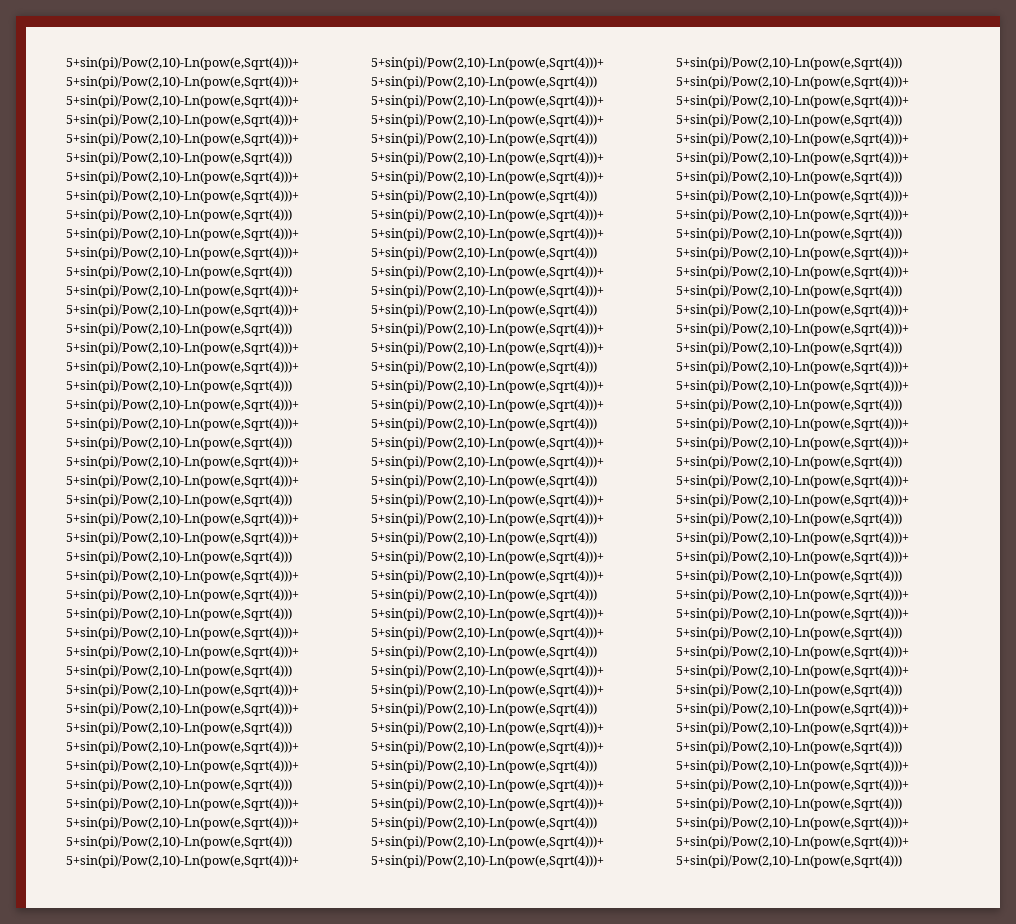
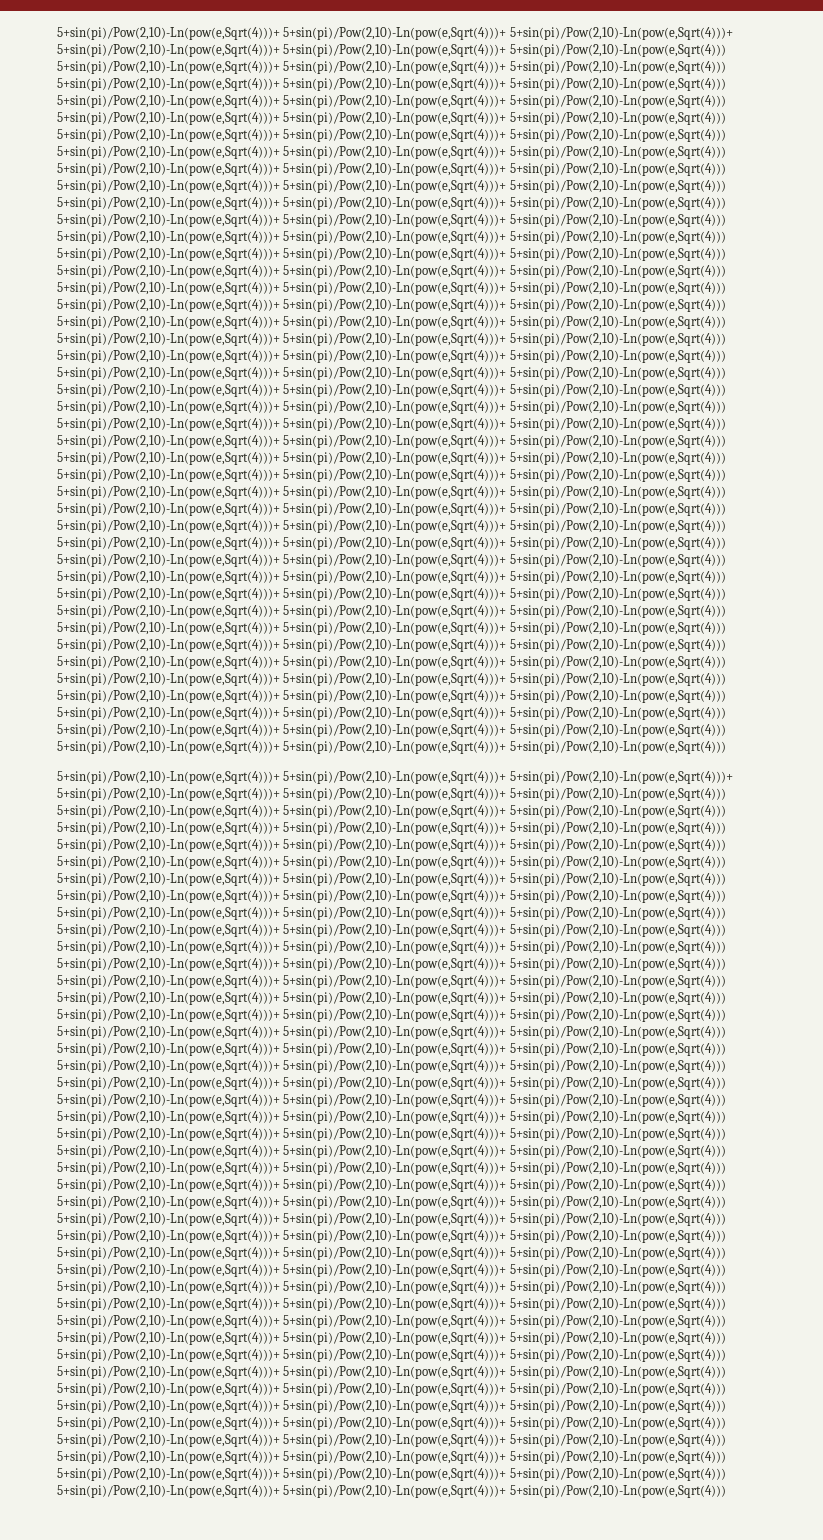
(902, 861) none -> [57,771,733,784] [57,788,726,801] [57,805,726,818] [57,822,726,835] [57,839,726,852] [57,856,726,869] [57,873,726,886] [57,890,726,903] [57,907,726,920] [57,924,726,937] [57,941,726,954] [57,958,726,971] [57,975,726,988] [57,992,726,1005] [57,1009,726,1022] [57,1026,726,1039] [57,1043,726,1056] [57,1060,726,1073] [57,1077,726,1090] [57,1094,726,1107] [57,1111,726,1124] [57,1128,726,1141] [57,1145,726,1158] [57,1162,726,1175] [57,1179,726,1192] [57,1196,726,1209] [57,1213,726,1226] [57,1230,726,1243] [57,1247,726,1260] [57,1264,726,1277] [57,1281,726,1294] [57,1298,726,1311] [57,1315,726,1328] [57,1332,726,1345] [57,1349,726,1362] [57,1366,726,1379] [57,1383,726,1396] [57,1400,726,1413] [57,1417,726,1430] [57,1434,726,1447] [57,1451,726,1464] [57,1468,726,1481] [57,1485,726,1498] // 5+sin(pi)/Pow(2,10)-Ln(pow(e,Sqrt(4)))+ 5+sin(pi)/Pow(2,10)-Ln(pow(e,Sqrt(4)))+ 5+sin(pi)/Pow(2,10)-Ln(pow(e,Sqrt(4)))+ 5+sin(pi)/Pow(2,10)-Ln(pow(e,Sqrt(4)))+ 5+sin(pi)/Pow(2,10)-Ln(pow(e,Sqrt(4)))+ 5+sin(pi)/Pow(2,10)-Ln(pow(e,Sqrt(4))) 5+sin(pi)/Pow(2,10)-Ln(pow(e,Sqrt(4)))+ 5+sin(pi)/Pow(2,10)-Ln(pow(e,Sqrt(4)))+ 5+sin(pi)/Pow(2,10)-Ln(pow(e,Sqrt(4))) 5+sin(pi)/Pow(2,10)-Ln(pow(e,Sqrt(4)))+ 5+sin(pi)/Pow(2,10)-Ln(pow(e,Sqrt(4)))+ 5+sin(pi)/Pow(2,10)-Ln(pow(e,Sqrt(4))) 5+sin(pi)/Pow(2,10)-Ln(pow(e,Sqrt(4)))+ 5+sin(pi)/Pow(2,10)-Ln(pow(e,Sqrt(4)))+ 5+sin(pi)/Pow(2,10)-Ln(pow(e,Sqrt(4))) 5+sin(pi)/Pow(2,10)-Ln(pow(e,Sqrt(4)))+ 5+sin(pi)/Pow(2,10)-Ln(pow(e,Sqrt(4)))+ 5+sin(pi)/Pow(2,10)-Ln(pow(e,Sqrt(4))) 5+sin(pi)/Pow(2,10)-Ln(pow(e,Sqrt(4)))+ 5+sin(pi)/Pow(2,10)-Ln(pow(e,Sqrt(4)))+ 5+sin(pi)/Pow(2,10)-Ln(pow(e,Sqrt(4))) 5+sin(pi)/Pow(2,10)-Ln(pow(e,Sqrt(4)))+ 5+sin(pi)/Pow(2,10)-Ln(pow(e,Sqrt(4)))+ 5+sin(pi)/Pow(2,10)-Ln(pow(e,Sqrt(4))) 5+sin(pi)/Pow(2,10)-Ln(pow(e,Sqrt(4)))+ 5+sin(pi)/Pow(2,10)-Ln(pow(e,Sqrt(4)))+ 5+sin(pi)/Pow(2,10)-Ln(pow(e,Sqrt(4))) 5+sin(pi)/Pow(2,10)-Ln(pow(e,Sqrt(4)))+ 5+sin(pi)/Pow(2,10)-Ln(pow(e,Sqrt(4)))+ 5+sin(pi)/Pow(2,10)-Ln(pow(e,Sqrt(4))) 5+sin(pi)/Pow(2,10)-Ln(pow(e,Sqrt(4)))+ 5+sin(pi)/Pow(2,10)-Ln(pow(e,Sqrt(4)))+ 5+sin(pi)/Pow(2,10)-Ln(pow(e,Sqrt(4))) 5+sin(pi)/Pow(2,10)-Ln(pow(e,Sqrt(4)))+ 5+sin(pi)/Pow(2,10)-Ln(pow(e,Sqrt(4)))+ 5+sin(pi)/Pow(2,10)-Ln(pow(e,Sqrt(4))) 5+sin(pi)/Pow(2,10)-Ln(pow(e,Sqrt(4)))+ 5+sin(pi)/Pow(2,10)-Ln(pow(e,Sqrt(4)))+ 5+sin(pi)/Pow(2,10)-Ln(pow(e,Sqrt(4))) 5+sin(pi)/Pow(2,10)-Ln(pow(e,Sqrt(4)))+ 5+sin(pi)/Pow(2,10)-Ln(pow(e,Sqrt(4)))+ 5+sin(pi)/Pow(2,10)-Ln(pow(e,Sqrt(4))) 5+sin(pi)/Pow(2,10)-Ln(pow(e,Sqrt(4)))+ 5+sin(pi)/Pow(2,10)-Ln(pow(e,Sqrt(4)))+ 5+sin(pi)/Pow(2,10)-Ln(pow(e,Sqrt(4))) 5+sin(pi)/Pow(2,10)-Ln(pow(e,Sqrt(4)))+ 5+sin(pi)/Pow(2,10)-Ln(pow(e,Sqrt(4)))+ 5+sin(pi)/Pow(2,10)-Ln(pow(e,Sqrt(4))) 5+sin(pi)/Pow(2,10)-Ln(pow(e,Sqrt(4)))+ 5+sin(pi)/Pow(2,10)-Ln(pow(e,Sqrt(4)))+ 5+sin(pi)/Pow(2,10)-Ln(pow(e,Sqrt(4))) 5+sin(pi)/Pow(2,10)-Ln(pow(e,Sqrt(4)))+ 5+sin(pi)/Pow(2,10)-Ln(pow(e,Sqrt(4)))+ 5+sin(pi)/Pow(2,10)-Ln(pow(e,Sqrt(4))) 5+sin(pi)/Pow(2,10)-Ln(pow(e,Sqrt(4)))+ 5+sin(pi)/Pow(2,10)-Ln(pow(e,Sqrt(4)))+ 5+sin(pi)/Pow(2,10)-Ln(pow(e,Sqrt(4))) 5+sin(pi)/Pow(2,10)-Ln(pow(e,Sqrt(4)))+ 5+sin(pi)/Pow(2,10)-Ln(pow(e,Sqrt(4)))+ 5+sin(pi)/Pow(2,10)-Ln(pow(e,Sqrt(4))) 5+sin(pi)/Pow(2,10)-Ln(pow(e,Sqrt(4)))+ 5+sin(pi)/Pow(2,10)-Ln(pow(e,Sqrt(4)))+ 5+sin(pi)/Pow(2,10)-Ln(pow(e,Sqrt(4))) 5+sin(pi)/Pow(2,10)-Ln(pow(e,Sqrt(4)))+ 5+sin(pi)/Pow(2,10)-Ln(pow(e,Sqrt(4)))+ 5+sin(pi)/Pow(2,10)-Ln(pow(e,Sqrt(4))) 5+sin(pi)/Pow(2,10)-Ln(pow(e,Sqrt(4)))+ 5+sin(pi)/Pow(2,10)-Ln(pow(e,Sqrt(4)))+ 5+sin(pi)/Pow(2,10)-Ln(pow(e,Sqrt(4))) 5+sin(pi)/Pow(2,10)-Ln(pow(e,Sqrt(4)))+ 5+sin(pi)/Pow(2,10)-Ln(pow(e,Sqrt(4)))+ 5+sin(pi)/Pow(2,10)-Ln(pow(e,Sqrt(4))) 5+sin(pi)/Pow(2,10)-Ln(pow(e,Sqrt(4)))+ 5+sin(pi)/Pow(2,10)-Ln(pow(e,Sqrt(4)))+ 5+sin(pi)/Pow(2,10)-Ln(pow(e,Sqrt(4))) 5+sin(pi)/Pow(2,10)-Ln(pow(e,Sqrt(4)))+ 5+sin(pi)/Pow(2,10)-Ln(pow(e,Sqrt(4)))+ 5+sin(pi)/Pow(2,10)-Ln(pow(e,Sqrt(4))) 5+sin(pi)/Pow(2,10)-Ln(pow(e,Sqrt(4)))+ 5+sin(pi)/Pow(2,10)-Ln(pow(e,Sqrt(4)))+ 5+sin(pi)/Pow(2,10)-Ln(pow(e,Sqrt(4))) 5+sin(pi)/Pow(2,10)-Ln(pow(e,Sqrt(4)))+ 5+sin(pi)/Pow(2,10)-Ln(pow(e,Sqrt(4)))+ 5+sin(pi)/Pow(2,10)-Ln(pow(e,Sqrt(4))) 5+sin(pi)/Pow(2,10)-Ln(pow(e,Sqrt(4)))+ 5+sin(pi)/Pow(2,10)-Ln(pow(e,Sqrt(4)))+ 5+sin(pi)/Pow(2,10)-Ln(pow(e,Sqrt(4))) 5+sin(pi)/Pow(2,10)-Ln(pow(e,Sqrt(4)))+ 5+sin(pi)/Pow(2,10)-Ln(pow(e,Sqrt(4)))+ 5+sin(pi)/Pow(2,10)-Ln(pow(e,Sqrt(4))) 5+sin(pi)/Pow(2,10)-Ln(pow(e,Sqrt(4)))+ 5+sin(pi)/Pow(2,10)-Ln(pow(e,Sqrt(4)))+ 5+sin(pi)/Pow(2,10)-Ln(pow(e,Sqrt(4))) 5+sin(pi)/Pow(2,10)-Ln(pow(e,Sqrt(4)))+ 5+sin(pi)/Pow(2,10)-Ln(pow(e,Sqrt(4)))+ 5+sin(pi)/Pow(2,10)-Ln(pow(e,Sqrt(4))) 5+sin(pi)/Pow(2,10)-Ln(pow(e,Sqrt(4)))+ 5+sin(pi)/Pow(2,10)-Ln(pow(e,Sqrt(4)))+ 5+sin(pi)/Pow(2,10)-Ln(pow(e,Sqrt(4))) 5+sin(pi)/Pow(2,10)-Ln(pow(e,Sqrt(4)))+ 5+sin(pi)/Pow(2,10)-Ln(pow(e,Sqrt(4)))+ 5+sin(pi)/Pow(2,10)-Ln(pow(e,Sqrt(4))) 5+sin(pi)/Pow(2,10)-Ln(pow(e,Sqrt(4)))+ 5+sin(pi)/Pow(2,10)-Ln(pow(e,Sqrt(4)))+ 5+sin(pi)/Pow(2,10)-Ln(pow(e,Sqrt(4))) 5+sin(pi)/Pow(2,10)-Ln(pow(e,Sqrt(4)))+ 5+sin(pi)/Pow(2,10)-Ln(pow(e,Sqrt(4)))+ 5+sin(pi)/Pow(2,10)-Ln(pow(e,Sqrt(4))) 5+sin(pi)/Pow(2,10)-Ln(pow(e,Sqrt(4)))+ 5+sin(pi)/Pow(2,10)-Ln(pow(e,Sqrt(4)))+ 5+sin(pi)/Pow(2,10)-Ln(pow(e,Sqrt(4))) 5+sin(pi)/Pow(2,10)-Ln(pow(e,Sqrt(4)))+ 5+sin(pi)/Pow(2,10)-Ln(pow(e,Sqrt(4)))+ 5+sin(pi)/Pow(2,10)-Ln(pow(e,Sqrt(4))) 5+sin(pi)/Pow(2,10)-Ln(pow(e,Sqrt(4)))+ 5+sin(pi)/Pow(2,10)-Ln(pow(e,Sqrt(4)))+ 5+sin(pi)/Pow(2,10)-Ln(pow(e,Sqrt(4))) 5+sin(pi)/Pow(2,10)-Ln(pow(e,Sqrt(4)))+ 5+sin(pi)/Pow(2,10)-Ln(pow(e,Sqrt(4)))+ 5+sin(pi)/Pow(2,10)-Ln(pow(e,Sqrt(4))) 5+sin(pi)/Pow(2,10)-Ln(pow(e,Sqrt(4)))+ 5+sin(pi)/Pow(2,10)-Ln(pow(e,Sqrt(4)))+ 5+sin(pi)/Pow(2,10)-Ln(pow(e,Sqrt(4))) 5+sin(pi)/Pow(2,10)-Ln(pow(e,Sqrt(4)))+ 5+sin(pi)/Pow(2,10)-Ln(pow(e,Sqrt(4)))+ 5+sin(pi)/Pow(2,10)-Ln(pow(e,Sqrt(4))) 5+sin(pi)/Pow(2,10)-Ln(pow(e,Sqrt(4)))+ 5+sin(pi)/Pow(2,10)-Ln(pow(e,Sqrt(4)))+ 5+sin(pi)/Pow(2,10)-Ln(pow(e,Sqrt(4)))

